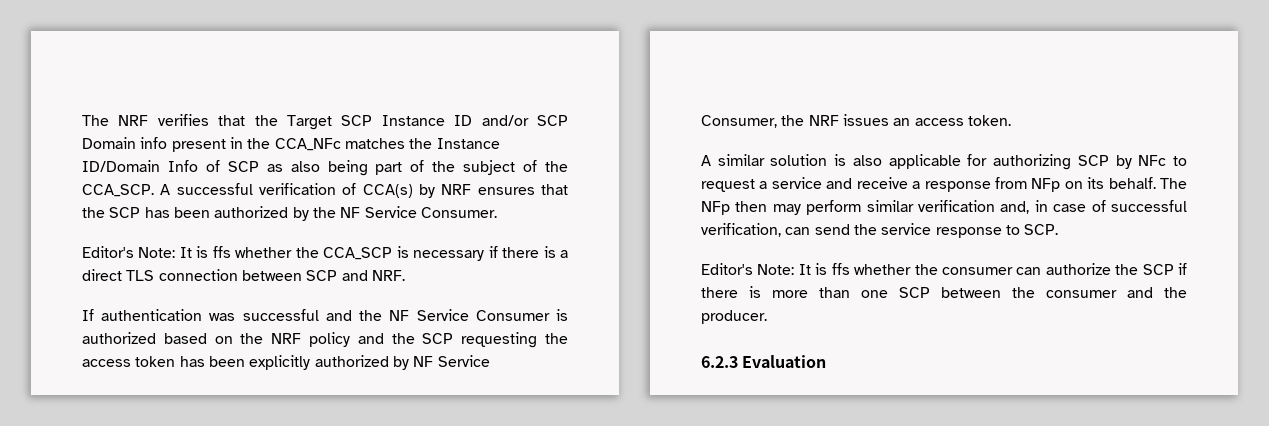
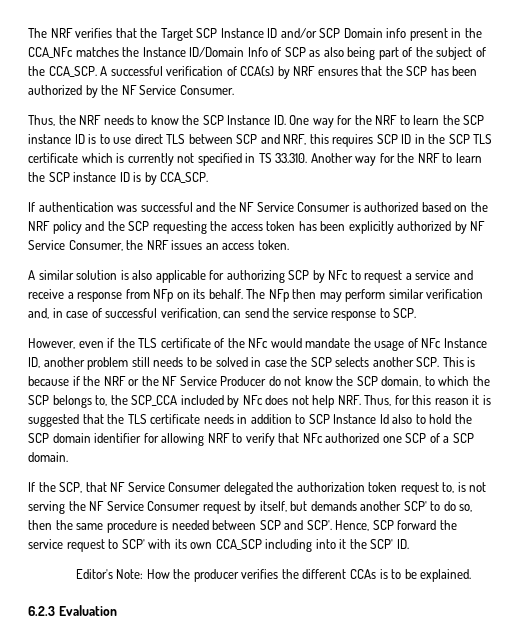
[82,246,568,261] Editor's Note: It is ffs whether the CCA_SCP is necessary if there is a -> [28,115,485,128] [28,134,132,144] Thus, the NRF needs to know the SCP Instance ID. One way for the NRF to learn the SCP instance ID is to use
[158,269,405,281] connection between SCP and NRF. -> [188,134,493,147] [28,153,482,166] [28,172,209,185] between SCP and NRF, this requires SCP ID in the SCP TLS certificate which is currently not specified in TS 33.310. Another way for the NRF to learn the SCP instance ID is by CCA_SCP.
[701,263,1187,275] [701,286,1187,298] [701,310,767,324] Editor's Note: It is ffs whether the consumer can authorize the SCP if there is more than one SCP between the consumer and the producer. -> [28,338,487,351] [28,357,476,370] [28,376,490,387] [28,395,491,408] [28,414,472,427] [28,433,474,446] [28,452,68,462] [28,482,487,495] [28,501,473,514] [28,520,457,533] [28,539,409,552] [75,569,472,582] However, even if the TLS certificate of the NFc would mandate the usage of NFc Instance ID, another problem still needs to be solved in case the SCP selects another SCP. This is because if the NRF or the NF Service Producer do not know the SCP domain, to which the SCP belongs to, the SCP_CCA included by NFc does not help NRF. Thus, for this reason it is suggested that the TLS certificate needs in addition to SCP Instance Id also to hold the SCP domain identifier for allowing NRF to verify that NFc authorized one SCP of a SCP domain. // If the SCP, that NF Service Consumer delegated the authorization token request to, is not serving the NF Service Consumer request by itself, but demands another SCP' to do so, then the same procedure is needed between SCP and SCP'. Hence, SCP forward the service request to SCP' with its own CCA_SCP including into it the SCP' ID. // Editor's Note: How the producer verifies the different CCAs is to be explained.

